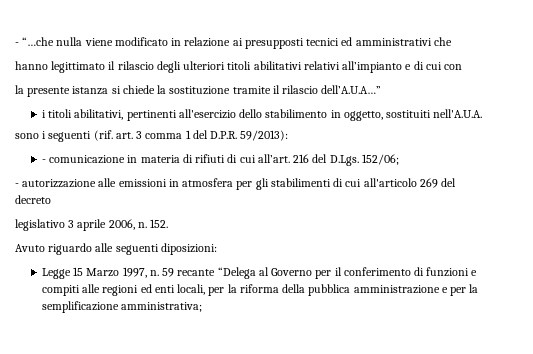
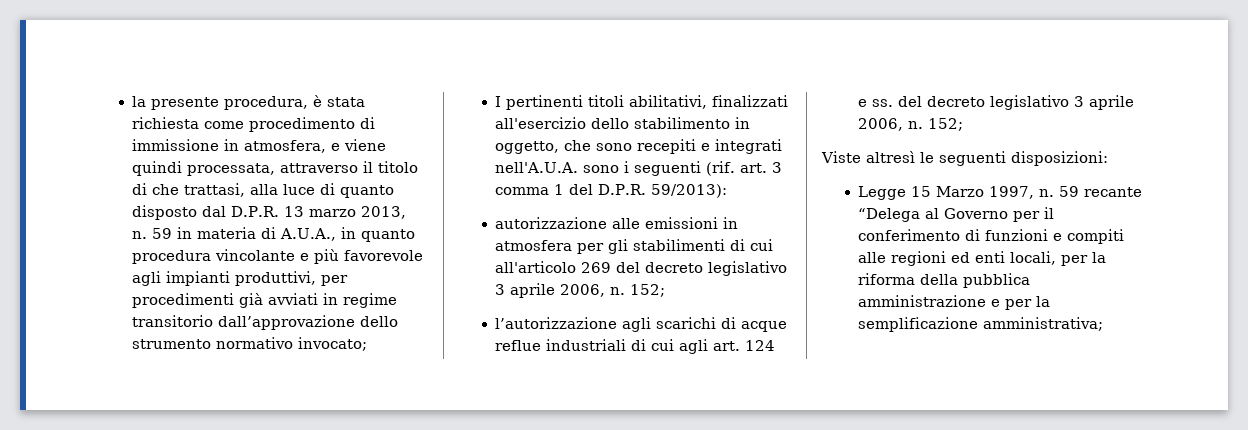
[15,37,452,49] [15,61,463,73] [15,85,382,97] [41,110,46,118] - “…che nulla viene modificato in relazione ai presupposti tecnici ed amministrativi che // hanno legittimato il rilascio degli ulteriori titoli abilitativi relativi all’impianto e di cui con // la presente istanza si chiede la sostituzione tramite il rilascio dell’A.U.A…” // i -> [132,95,366,110] [132,117,376,132] [132,139,387,153] [132,161,419,176] [132,183,395,198] [132,205,407,220] [132,227,416,242] [132,249,424,264] [132,271,349,286] [132,293,398,308] [132,315,399,330] [132,337,368,351] [495,95,584,110] la presente procedura, è stata richiesta come procedimento di immissione in atmosfera, e viene quindi processata, attraverso il titolo di che trattasi, alla luce di quanto disposto dal D.P.R. 13 marzo 2013, n. 59 in materia di A.U.A., in quanto procedura vincolante e più favorevole agli impianti produttivi, per procedimenti già avviati in regime transitorio dall’approvazione dello strumento normativo invocato; // I pertinenti
[126,110,177,121] pertinenti -> [712,95,789,107] finalizzati
[386,110,432,118] sostituiti -> [564,139,783,154] che sono recepiti e integrati
(483, 113) // -> (579, 167) none
[41,154,399,166] [15,183,19,187] - comunicazione in materia di rifiuti di cui all’art. 216 del D.Lgs. 152/06; // - -> (728, 191) none
[15,219,169,231] [15,243,217,255] // legislativo 3 aprile 2006, n. 152. // Avuto riguardo alle seguenti diposizioni: -> [708,261,788,276] [495,283,666,298] [495,317,788,332] [495,339,776,354] [858,95,1135,110] [858,118,964,131] [821,151,1108,166] legislativo 3 aprile 2006, n. 152; // l’autorizzazione agli scarichi di acque reflue industriali di cui agli art. 124 e ss. del decreto legislativo 3 aprile 2006, n. 152; // Viste altresì le seguenti disposizioni:

